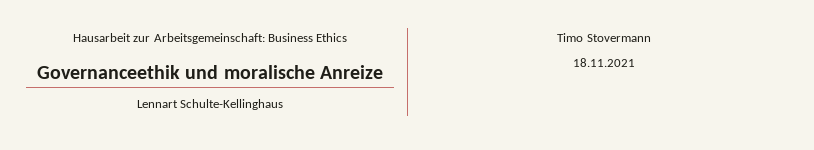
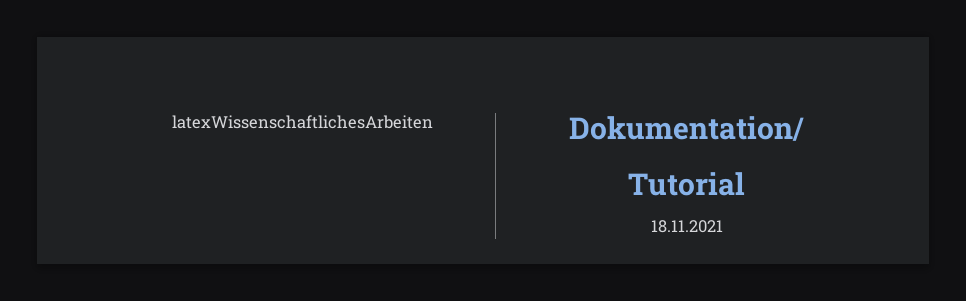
[72,33,348,44] [37,65,383,79] [136,99,284,110] [557,33,651,42] Hausarbeit zur Arbeitsgemeinschaft: Business Ethics // Governanceethik und moralische Anreize // Lennart Schulte-Kellinghaus // Timo Stovermann -> [172,115,433,129] [569,116,804,141] [628,172,745,196] latexWissenschaftlichesArbeiten // Dokumentation/ // Tutorial

